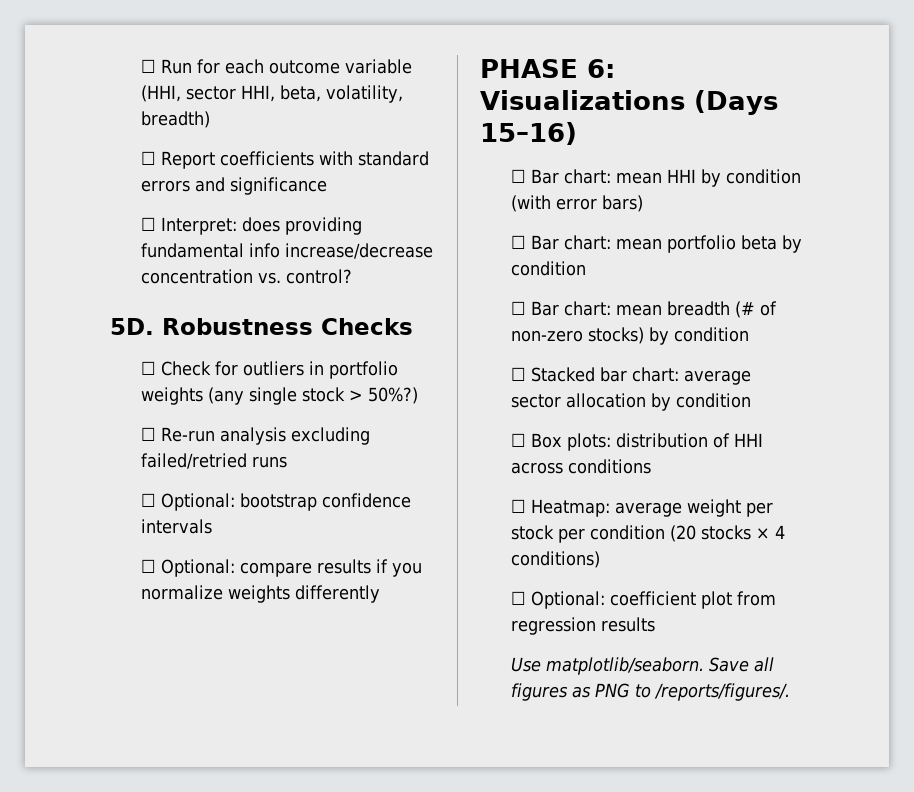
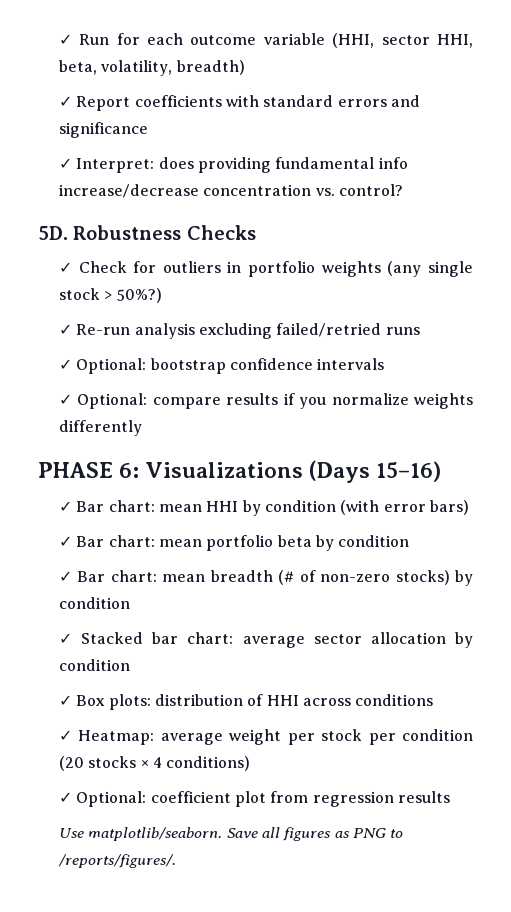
[141,59,157,73] ☐ -> [58,34,72,45] ✓
[141,151,157,165] ☐ -> [58,96,72,107] ✓
[141,217,157,231] ☐ -> [58,158,72,169] ✓
[141,361,157,375] ☐ -> [58,262,72,273] ✓
[141,427,157,441] ☐ -> [58,324,72,335] ✓
[141,493,157,507] ☐ -> [58,359,72,370] ✓
[141,559,157,573] ☐ -> [58,394,72,405] ✓
[511,169,527,183] ☐ -> [58,501,72,512] ✓
[511,235,527,249] ☐ -> [58,536,72,547] ✓
[511,301,527,315] ☐ -> [58,571,72,582] ✓
[511,367,527,381] ☐ -> [58,633,72,644] ✓
[511,433,527,447] ☐ -> [58,695,72,706] ✓
[511,499,527,513] ☐ -> [58,730,72,741] ✓
[511,591,527,605] ☐ -> [58,792,72,803] ✓

